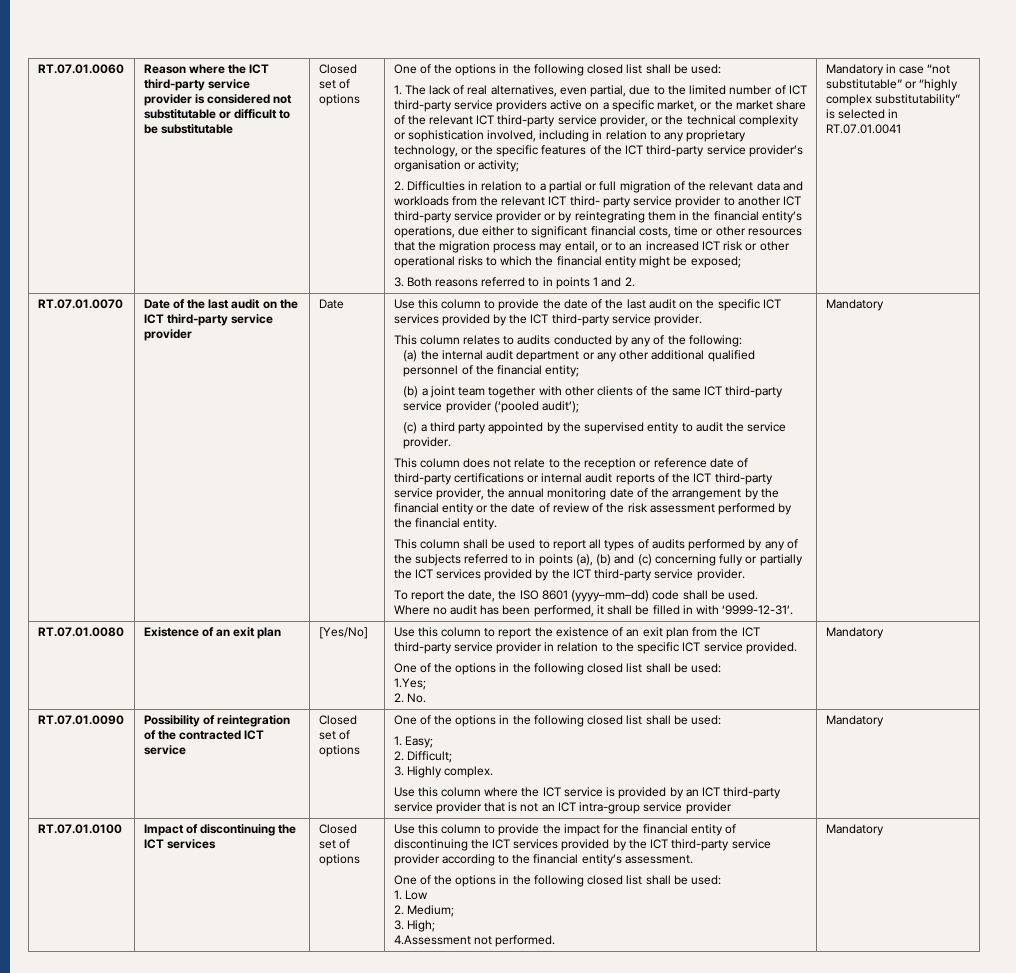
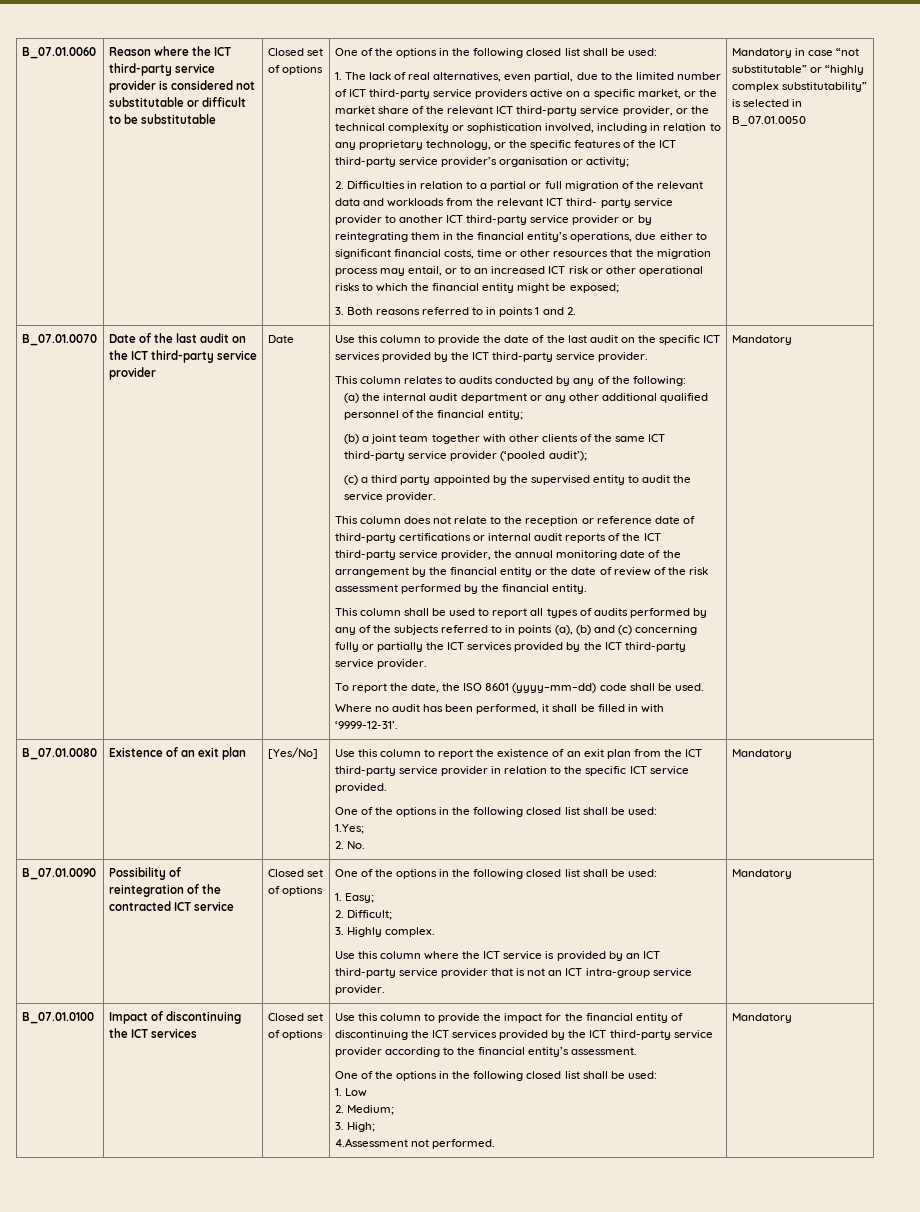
[37,64,124,74] RT.07.01.0060 -> [21,47,96,59] B_07.01.0060
[825,124,901,134] [37,299,123,309] RT.07.01.0041 // RT.07.01.0070 -> [731,116,806,126] [21,334,97,346] B_07.01.0050 // B_07.01.0070
[37,627,124,637] RT.07.01.0080 -> [21,748,97,760] B_07.01.0080
[37,715,124,725] RT.07.01.0090 -> [21,868,96,880] B_07.01.0090
[685,802,732,814] [825,715,884,727] [37,824,122,834] provider | Mandatory // RT.07.01.0100 -> [334,985,385,995] [731,869,792,879] [21,1012,94,1024] provider. | Mandatory // B_07.01.0100

